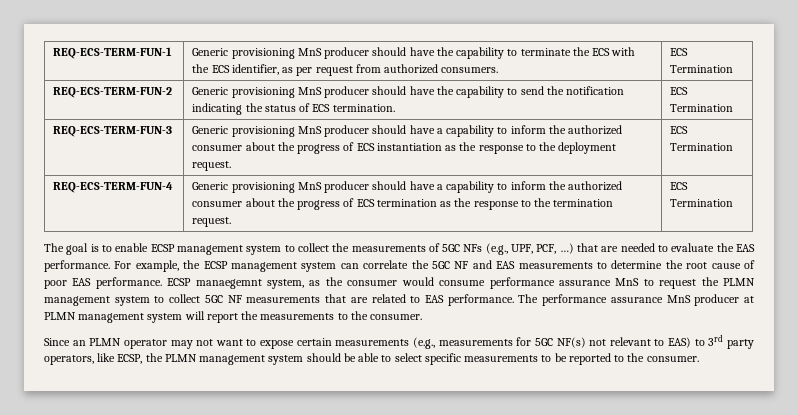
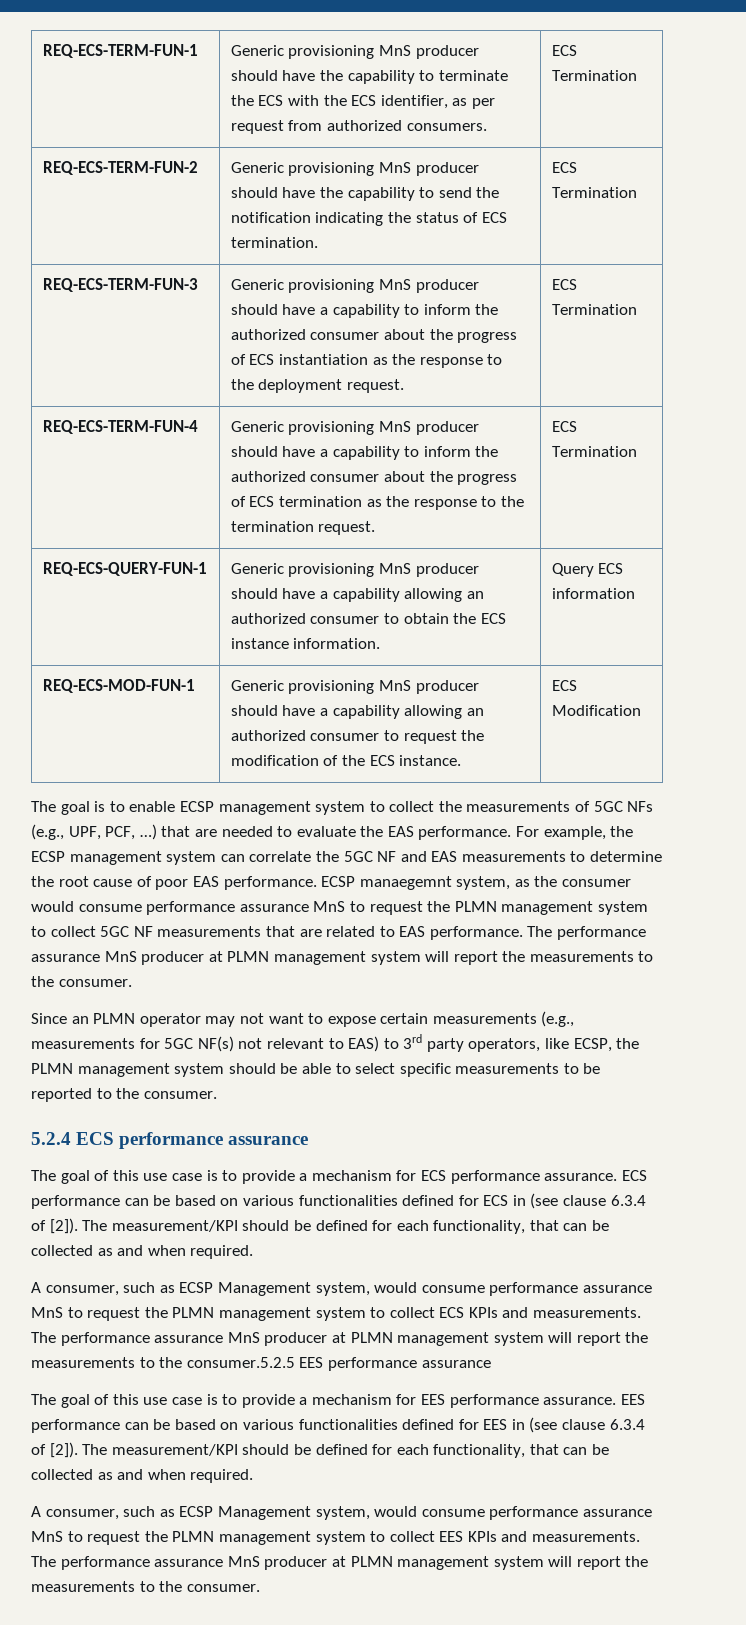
(734, 203) none -> [42,562,207,576] [230,563,479,577] [230,588,484,602] [230,613,506,624] [230,638,381,649] [551,563,624,577] [551,588,635,599] [42,679,195,693] [230,680,479,694] [230,705,484,719] [230,730,485,744] [230,755,462,766] [551,680,577,691] [551,705,641,716] // REQ-ECS-QUERY-FUN-1 | Generic provisioning MnS producer should have a capability allowing an authorized consumer to obtain the ECS instance information. | Query ECS information // REQ-ECS-MOD-FUN-1 | Generic provisioning MnS producer should have a capability allowing an authorized consumer to request the modification of the ECS instance. | ECS Modification
(699, 359) none -> [31,1132,309,1149] [31,1170,647,1184] [31,1193,646,1209] [31,1218,610,1234] [31,1245,254,1259] [31,1282,652,1296] [31,1307,642,1321] [31,1332,649,1346] [31,1357,491,1371] [31,1394,645,1408] [31,1417,645,1433] [31,1442,610,1458] [31,1469,254,1483] [31,1506,652,1520] [31,1531,641,1545] [31,1556,649,1570] [31,1581,260,1592] // 5.2.4 ECS performance assurance // The goal of this use case is to provide a mechanism for ECS performance assurance. ECS performance can be based on various functionalities defined for ECS in (see clause 6.3.4 of [2]). The measurement/KPI should be defined for each functionality, that can be collected as and when required. // A consumer, such as ECSP Management system, would consume performance assurance MnS to request the PLMN management system to collect ECS KPIs and measurements. The performance assurance MnS producer at PLMN management system will report the measurements to the consumer.5.2.5 EES performance assurance // The goal of this use case is to provide a mechanism for EES performance assurance. EES performance can be based on various functionalities defined for EES in (see clause 6.3.4 of [2]). The measurement/KPI should be defined for each functionality, that can be collected as and when required. // A consumer, such as ECSP Management system, would consume performance assurance MnS to request the PLMN management system to collect EES KPIs and measurements. The performance assurance MnS producer at PLMN management system will report the measurements to the consumer.

